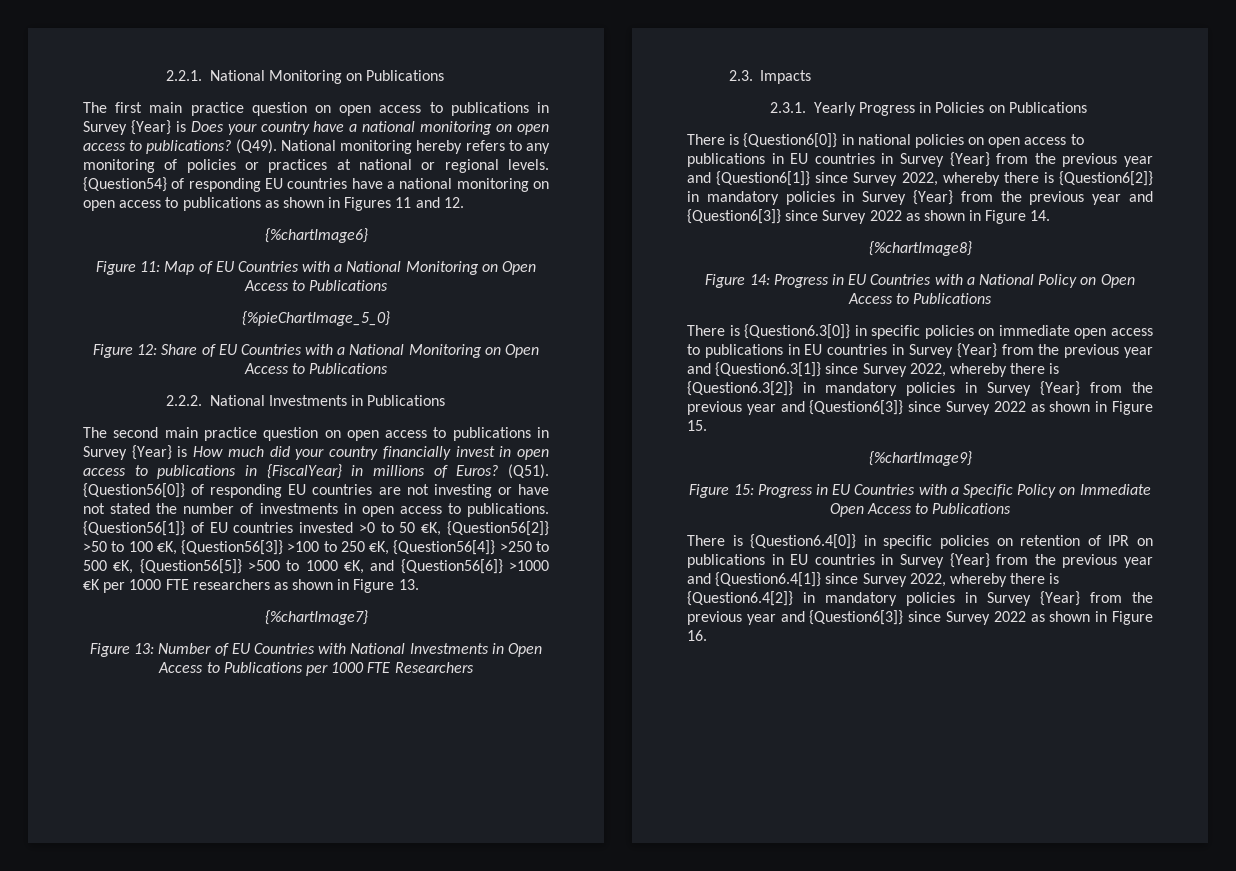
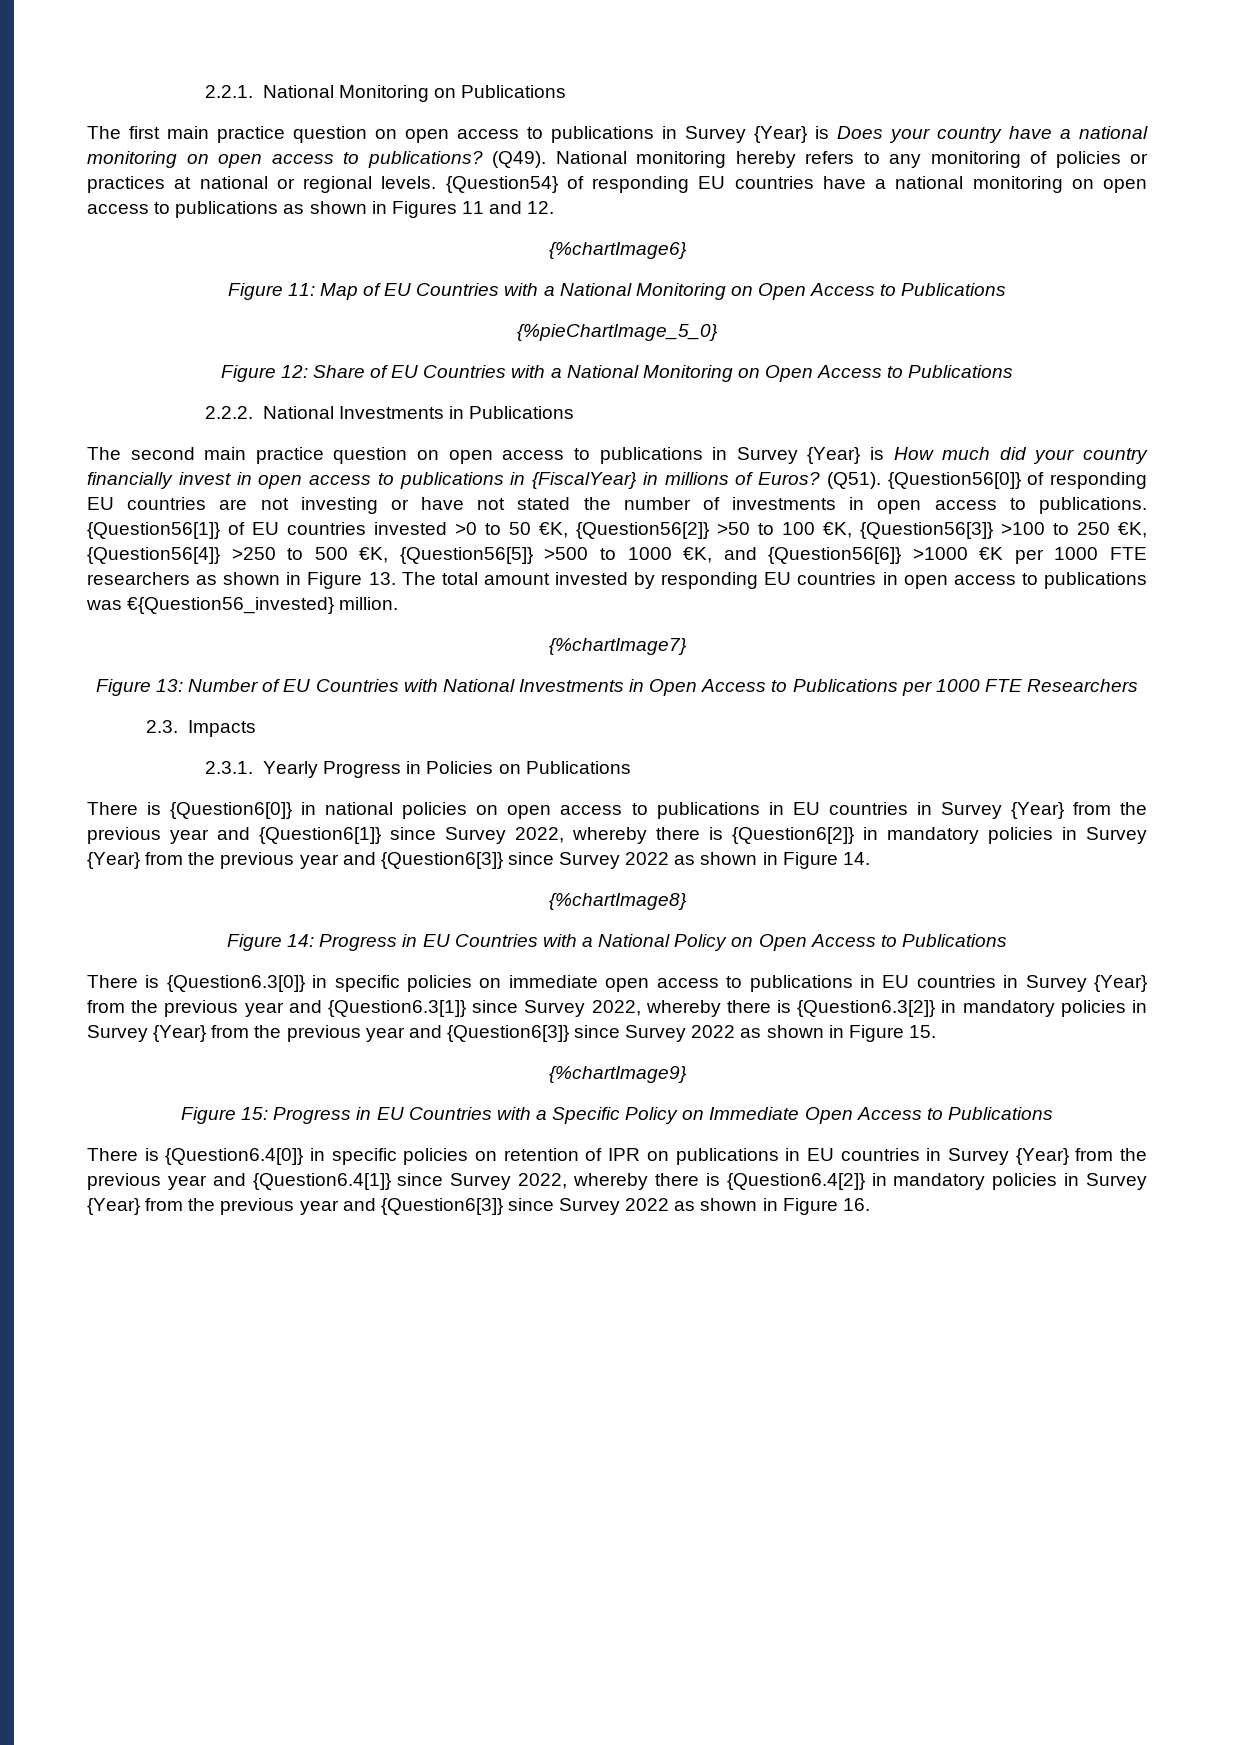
(419, 584) none -> [401,572,1147,589] [86,597,399,614] The total amount invested by responding EU countries in open access to publications was €{Question56_invested} million.

